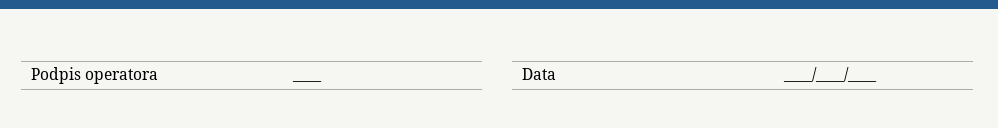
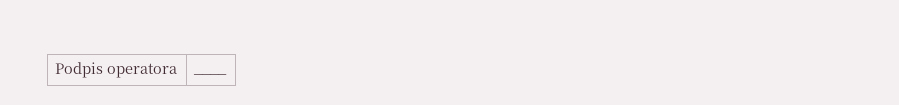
[521,68,556,80] [782,67,877,82] // Data | ____/____/____ -> (227, 74) none

